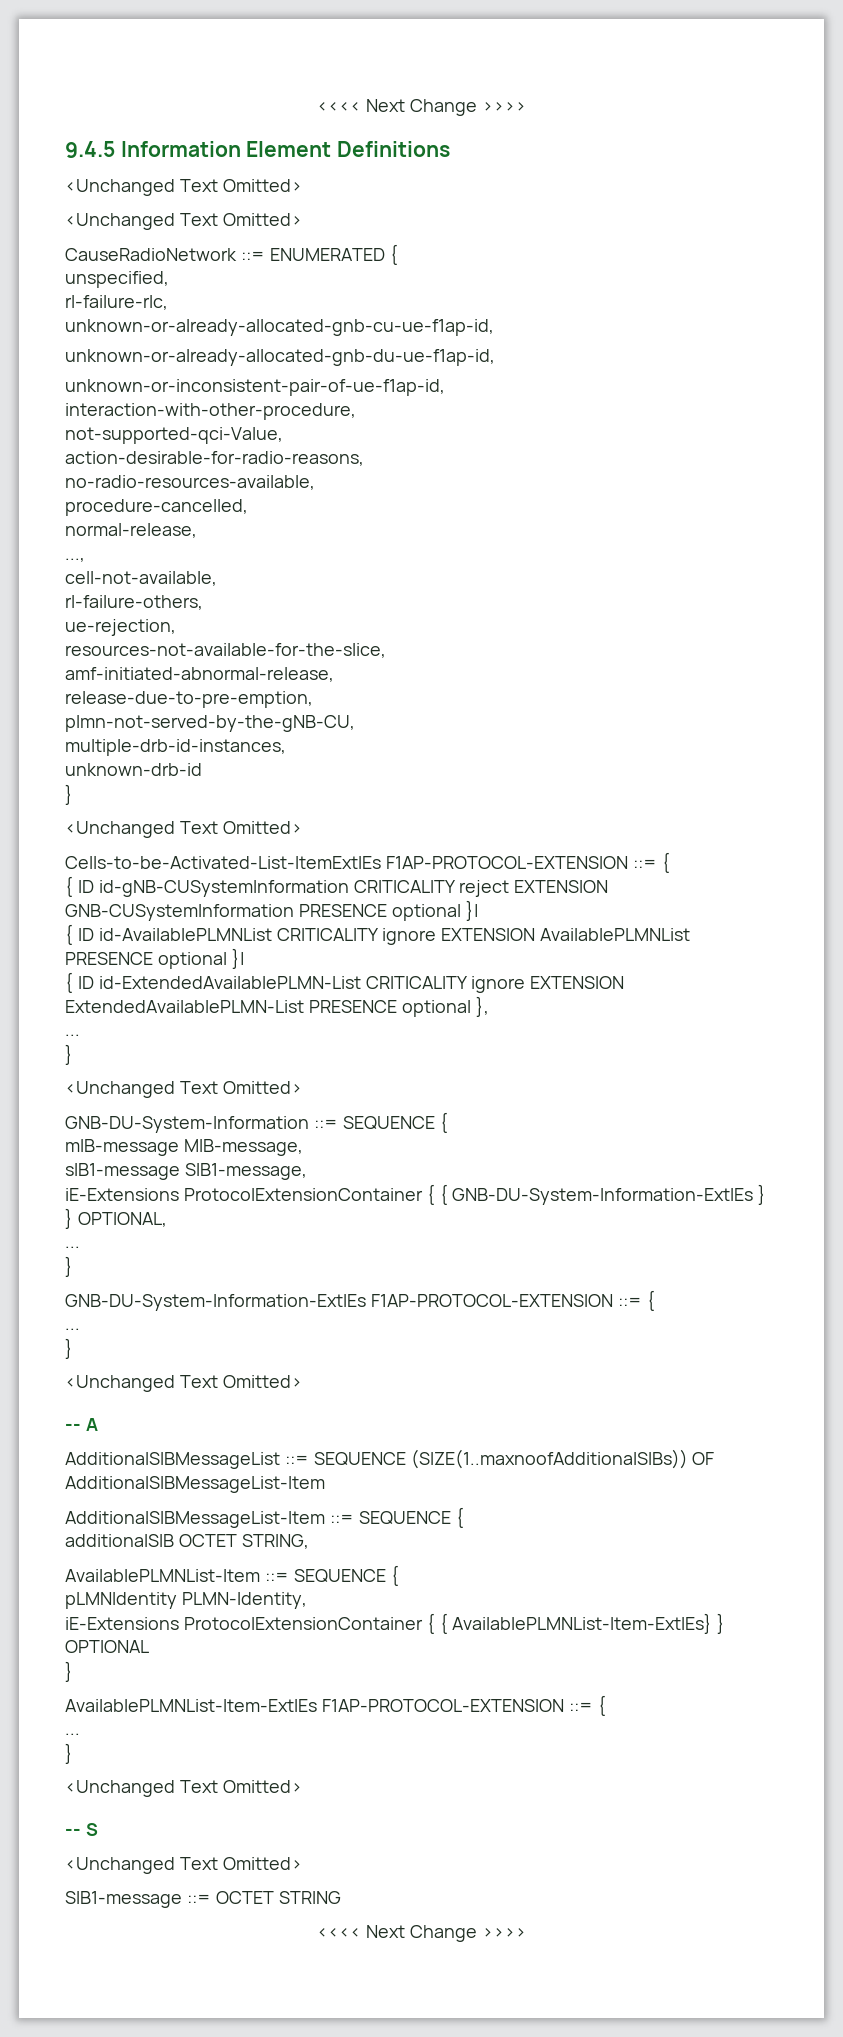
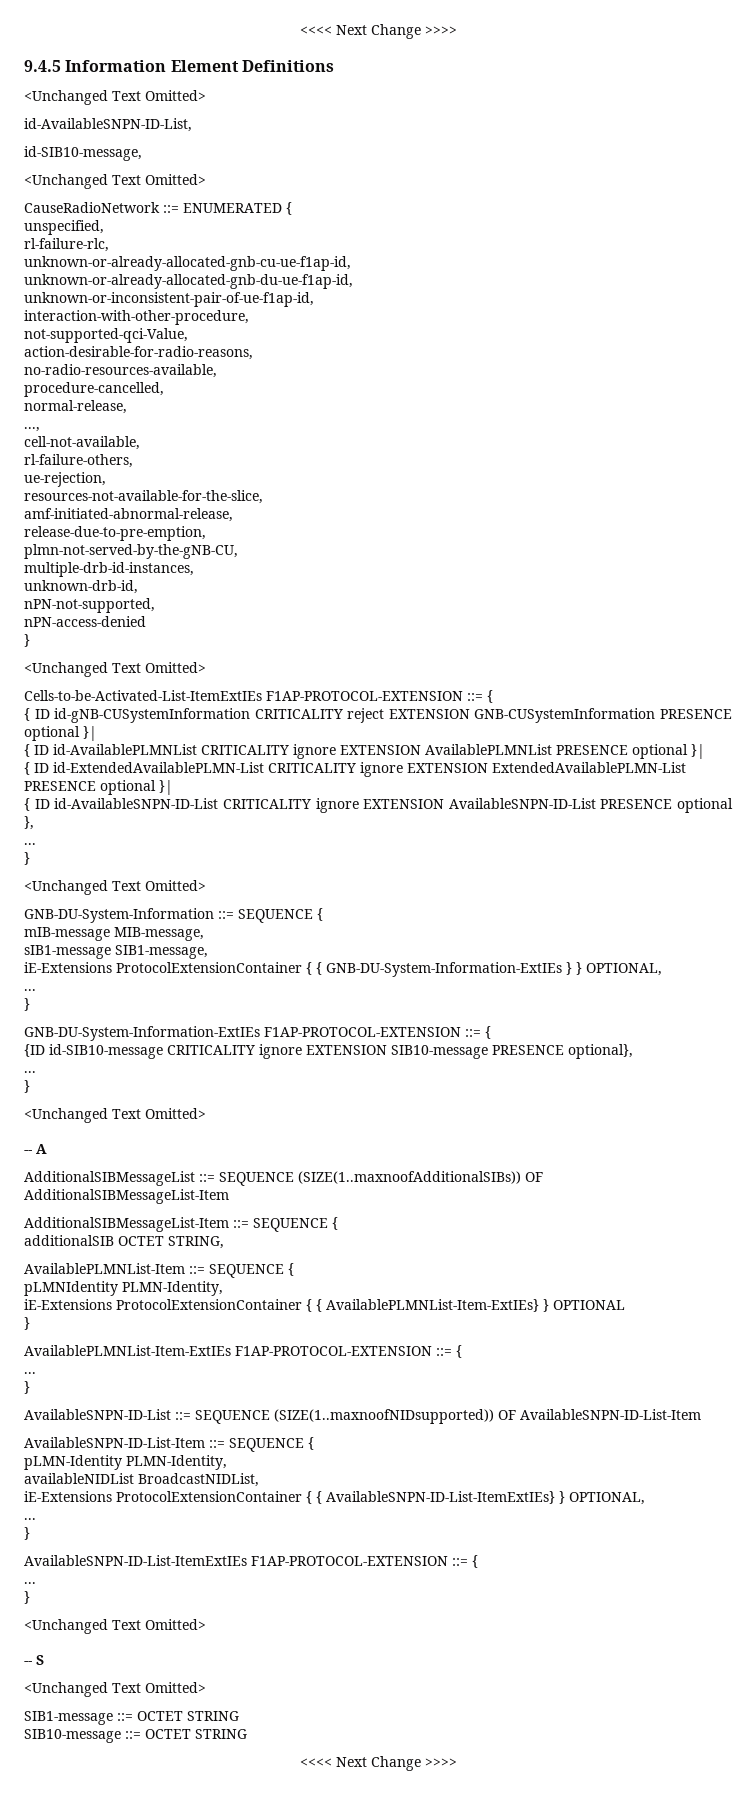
(302, 185) none -> [24,118,192,132] [24,146,142,161] // id-AvailableSNPN-ID-List, // id-SIB10-message,
[65,763,202,776] unknown-drb-id -> [24,580,138,594] [24,598,155,613] [24,616,146,627] unknown-drb-id, // nPN-not-supported, // nPN-access-denied
(471, 1008) none -> [159,780,173,795] [24,798,733,813] }| // { ID id-AvailableSNPN-ID-List CRITICALITY ignore EXTENSION AvailableSNPN-ID-List PRESENCE optional
(655, 1300) none -> [24,1044,633,1059] // {ID id-SIB10-message CRITICALITY ignore EXTENSION SIB10-message PRESENCE optional},
(73, 1753) none -> [24,1409,701,1424] [24,1437,314,1452] [24,1455,227,1470] [24,1473,259,1487] [24,1491,645,1505] [24,1518,36,1520] [24,1527,30,1540] [24,1555,478,1568] [24,1582,36,1584] [24,1591,30,1604] // AvailableSNPN-ID-List ::= SEQUENCE (SIZE(1..maxnoofNIDsupported)) OF AvailableSNPN-ID-List-Item // AvailableSNPN-ID-List-Item ::= SEQUENCE { // pLMN-Identity PLMN-Identity, // availableNIDList BroadcastNIDList, // iE-Extensions ProtocolExtensionContainer { { AvailableSNPN-ID-List-ItemExtIEs} } OPTIONAL, // ... // } // AvailableSNPN-ID-List-ItemExtIEs F1AP-PROTOCOL-EXTENSION ::= { // ... // }
(341, 1897) none -> [24,1729,247,1743] // SIB10-message ::= OCTET STRING

